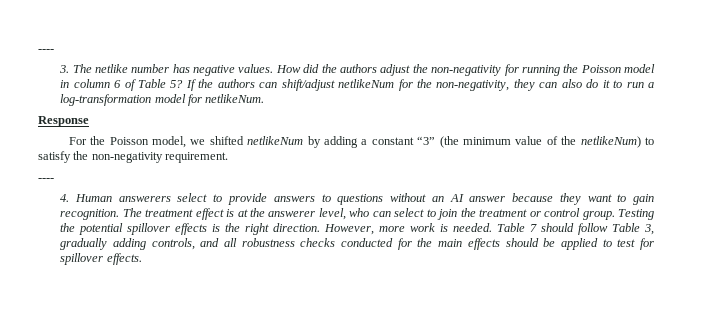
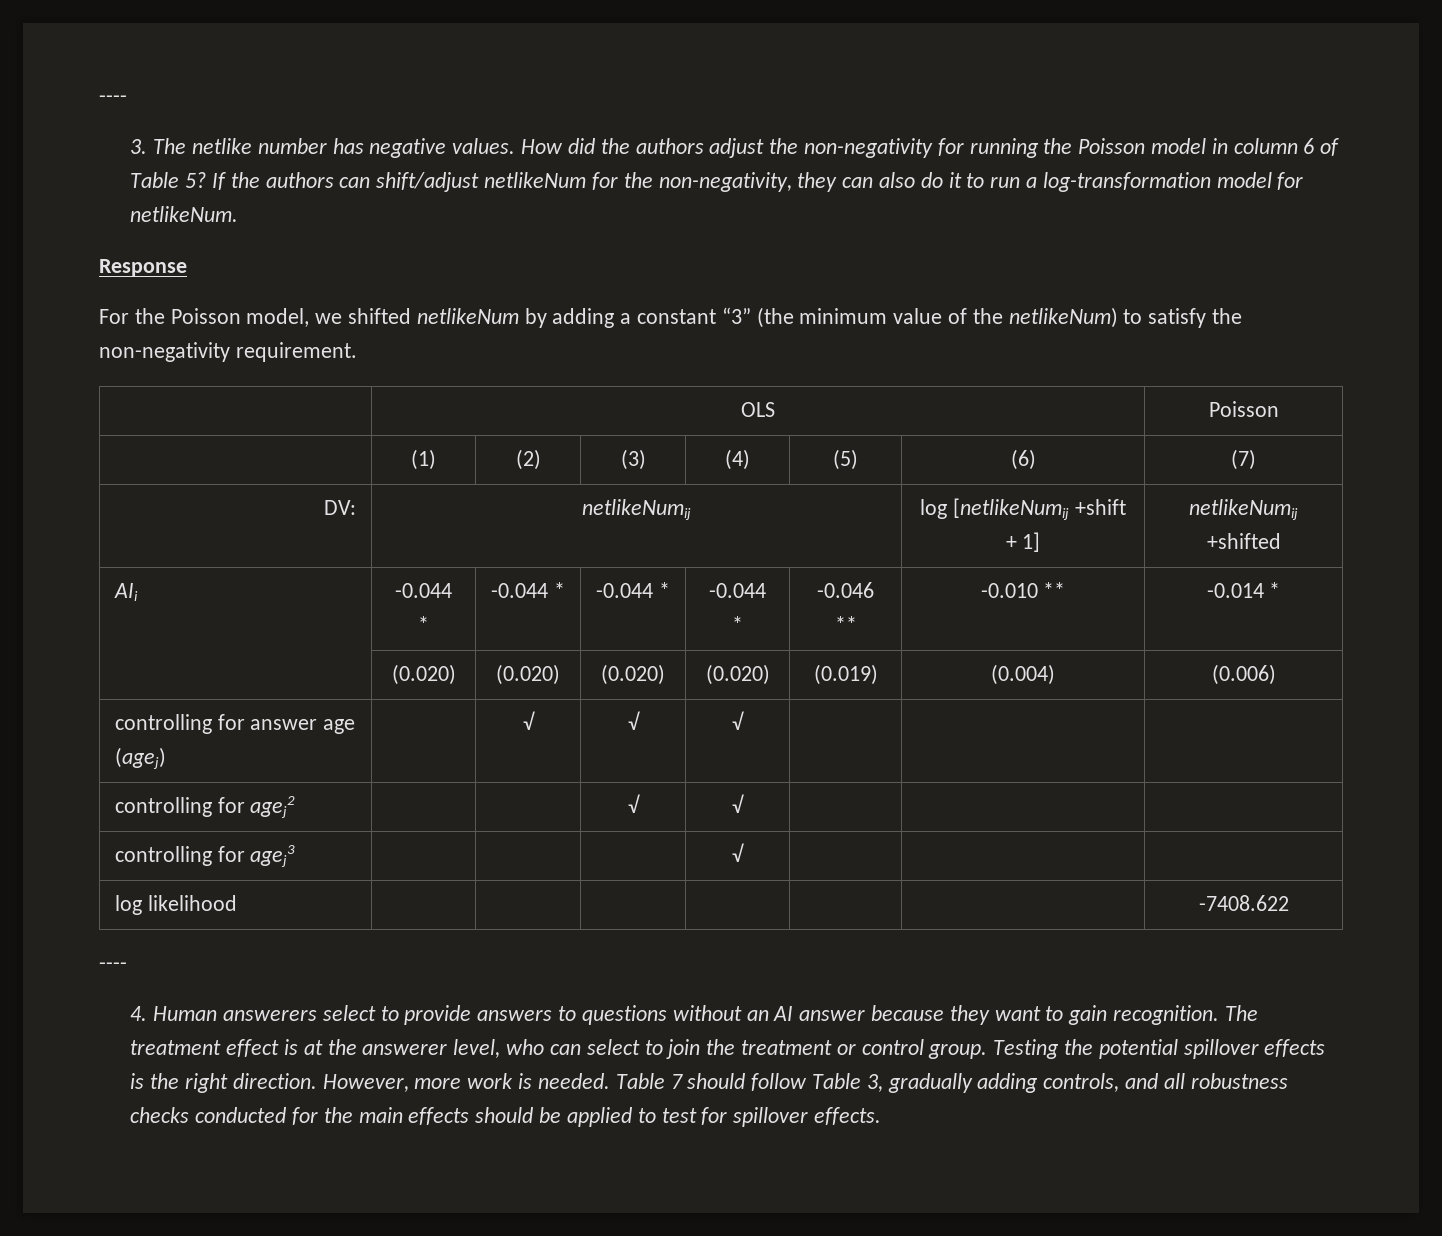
(229, 157) none -> [740,402,775,417] [1208,401,1279,417] [411,449,436,470] [515,449,541,470] [620,449,646,470] [724,449,750,470] [832,449,858,470] [1010,449,1036,470] [1231,449,1256,470] [324,500,357,515] [582,499,691,520] [920,498,1126,520] [1005,532,1041,552] [1189,499,1298,520] [1206,533,1281,549] [113,583,138,601] [395,583,452,598] [418,616,429,632] [491,582,565,598] [596,582,670,598] [708,583,766,598] [731,616,743,632] [816,582,874,598] [834,616,857,632] [980,582,1066,598] [1206,582,1281,598] [391,664,456,685] [496,664,560,685] [601,664,665,685] [705,664,770,685] [813,664,878,685] [990,664,1055,685] [1211,664,1276,685] [114,714,356,734] [114,747,166,769] [522,711,535,730] [627,711,640,730] [731,711,744,730] [114,796,296,818] [627,794,640,813] [731,794,744,813] [114,845,296,867] [731,843,744,862] [114,895,237,915] [1198,895,1289,911] // | OLS | Poisson // | (1) | (2) | (3) | (4) | (5) | (6) | (7) // DV: | netlikeNumij | log [netlikeNumij +shift + 1] | netlikeNumij +shifted // AIi | -0.044 * | -0.044 * | -0.044 * | -0.044 * | -0.046 ** | -0.010 ** | -0.014 * // | (0.020) | (0.020) | (0.020) | (0.020) | (0.019) | (0.004) | (0.006) // controlling for answer age (agej) | | √ | √ | √ | | | // controlling for agej2 | | | √ | √ | | | // controlling for agej3 | | | | √ | | | // log likelihood | | | | | | | -7408.622

